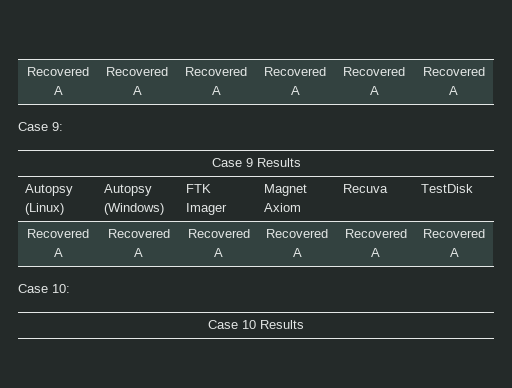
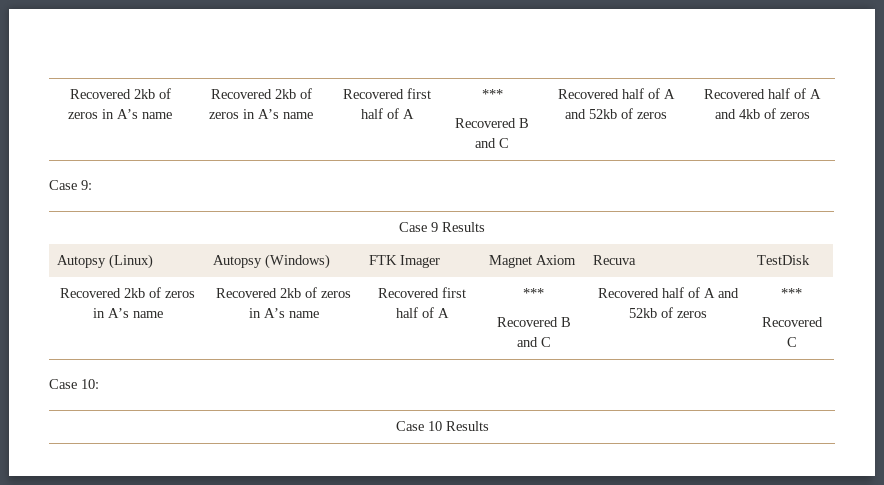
[27,67,89,76] [53,86,63,95] [106,67,168,76] [132,86,142,95] [185,67,247,76] [211,86,221,95] [264,67,326,76] [290,86,300,95] [343,67,405,76] [369,86,379,95] [422,67,485,76] [449,86,458,95] Recovered A | Recovered A | Recovered A | Recovered A | Recovered A | Recovered A -> [69,88,171,99] [68,109,172,119] [210,88,312,99] [209,109,313,119] [343,88,431,99] [361,108,414,119] [481,89,503,99] [455,118,529,128] [475,138,509,148] [557,88,675,99] [564,108,667,119] [703,88,821,99] [714,108,810,119] Recovered 2kb of zeros in A’s name | Recovered 2kb of zeros in A’s name | Recovered first half of A | *** // Recovered B and C | Recovered half of A and 52kb of zeros | Recovered half of A and 4kb of zeros
[53,248,63,257] [107,229,170,238] [134,248,143,257] [187,229,250,238] [214,248,223,257] [266,229,328,238] [292,248,302,257] [344,229,407,238] [371,248,380,257] [423,229,485,238] [449,248,459,257] A | Recovered A | Recovered A | Recovered A | Recovered A | Recovered A -> [124,287,195,298] [92,308,163,318] [216,287,351,298] [248,308,319,318] [377,287,466,298] [395,307,449,318] [523,288,544,298] [496,317,571,327] [516,337,551,347] [597,287,739,298] [628,307,707,318] [780,288,802,298] [761,317,823,327] [786,337,797,347] 2kb of zeros in A’s name | Recovered 2kb of zeros in A’s name | Recovered first half of A | *** // Recovered B and C | Recovered half of A and 52kb of zeros | *** // Recovered C

